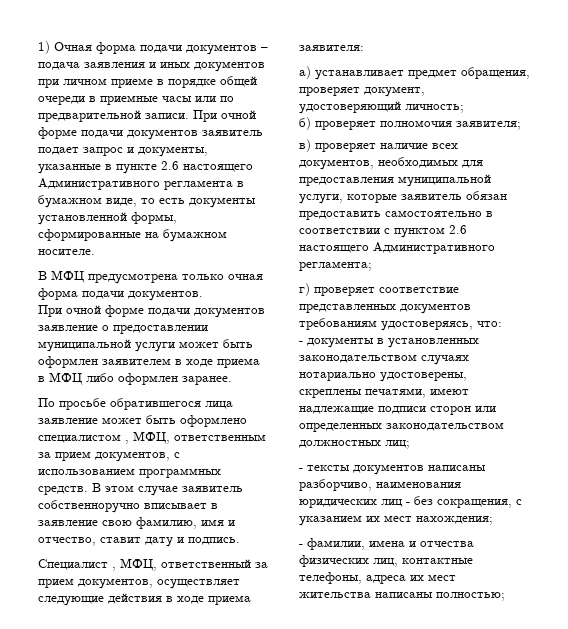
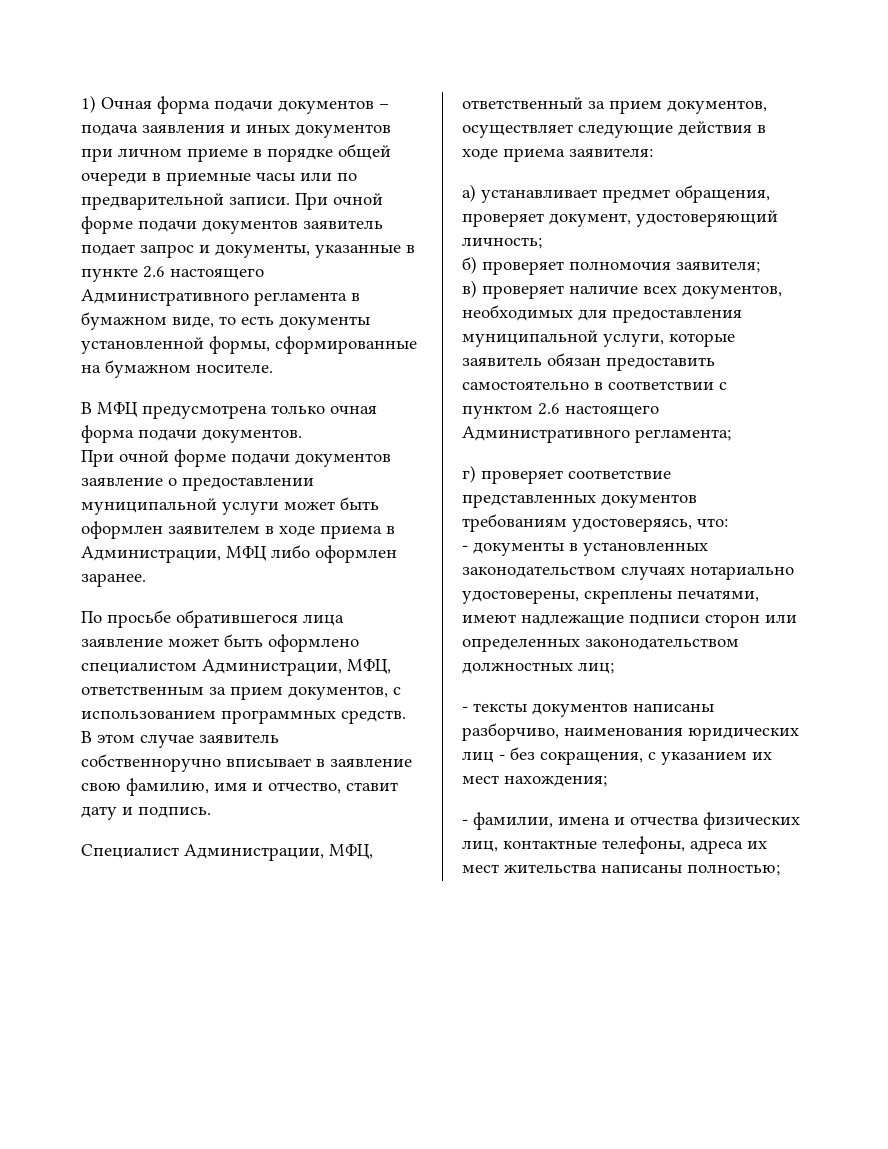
(45, 379) none -> [81,546,221,563] Администрации,
[125,440,129,444] , -> [202,659,342,676] Администрации,
[112,567,116,571] , -> [184,844,324,861] Администрации,

